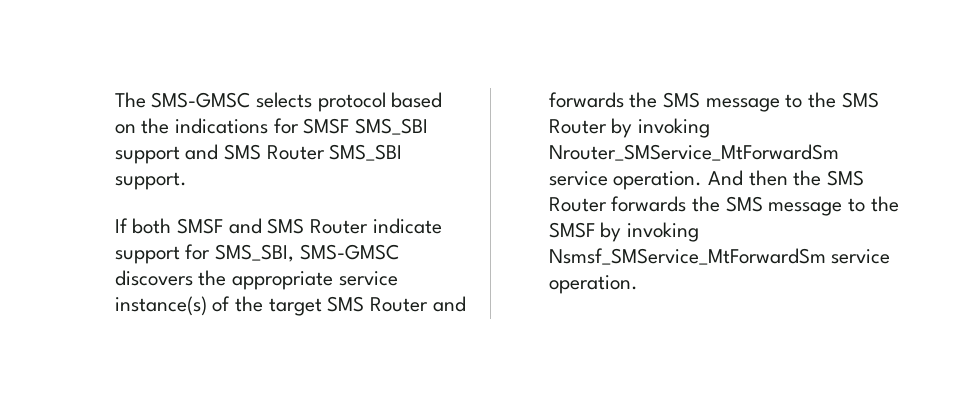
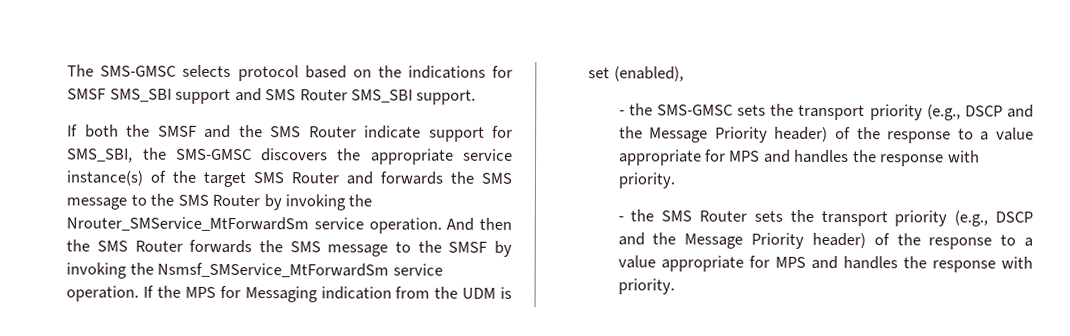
(172, 226) none -> [126,124,151,137] the
(262, 226) none -> [238,125,263,138] the
(295, 253) none -> [142,147,167,160] the
(711, 128) none -> [348,194,373,207] the
(700, 232) none -> [129,262,154,275] the
(638, 284) none -> [143,285,512,303] [588,66,684,82] [618,103,1034,121] [618,126,1034,144] [618,149,980,167] [617,172,675,189] [617,209,1033,227] [617,232,1033,250] [617,255,1033,273] [617,278,675,295] If the MPS for Messaging indication from the UDM is set (enabled), // - the SMS-GMSC sets the transport priority (e.g., DSCP and the Message Priority header) of the response to a value appropriate for MPS and handles the response with priority. // - the SMS Router sets the transport priority (e.g., DSCP and the Message Priority header) of the response to a value appropriate for MPS and handles the response with priority.

